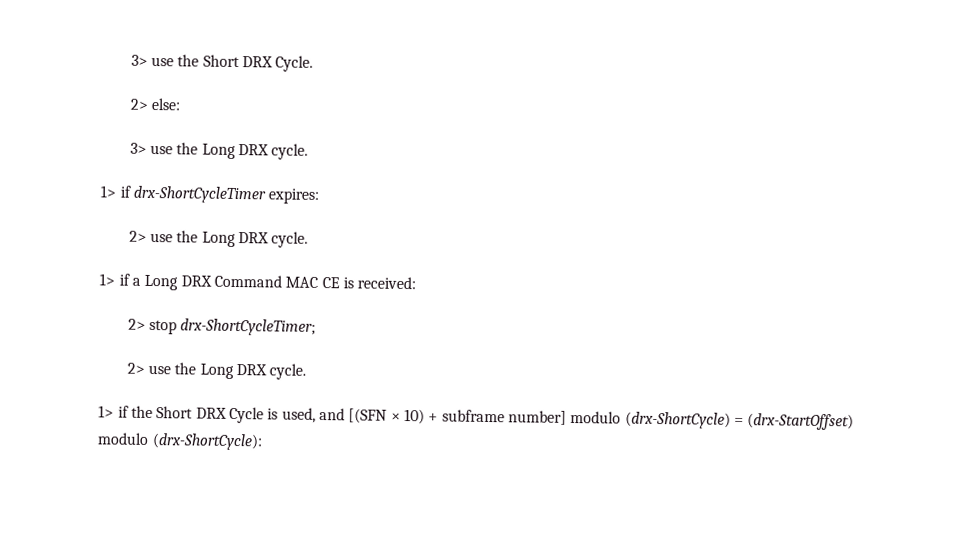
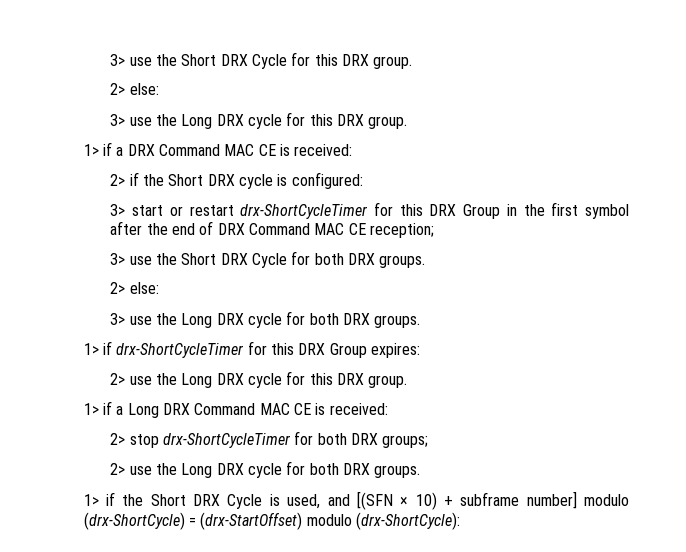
[130,54,314,72] [129,97,182,111] [129,142,309,160] 3> use the Short DRX Cycle. // 2> else: // 3> use the Long DRX cycle. -> [110,52,413,69] [110,83,159,95] [110,112,408,129] [83,142,353,156] [110,172,363,189] [110,202,630,219] [110,221,434,238] [110,251,426,268] [110,282,159,294] [110,311,421,328] 3> use the Short DRX Cycle for this DRX group. // 2> else: // 3> use the Long DRX cycle for this DRX group. // 1> if a DRX Command MAC CE is received: // 2> if the Short DRX cycle is configured: // 3> start or restart drx-ShortCycleTimer for this DRX Group in the first symbol after the end of DRX Command MAC CE reception; // 3> use the Short DRX Cycle for both DRX groups. // 2> else: // 3> use the Long DRX cycle for both DRX groups.
(267, 194) none -> [247,341,367,358] for this DRX Group
[271,231,309,248] cycle. -> [247,371,408,388] cycle for this DRX group.
[180,318,317,336] [126,362,307,380] drx-ShortCycleTimer; // 2> use the Long DRX cycle. -> [163,431,429,448] [110,461,421,478] drx-ShortCycleTimer for both DRX groups; // 2> use the Long DRX cycle for both DRX groups.

